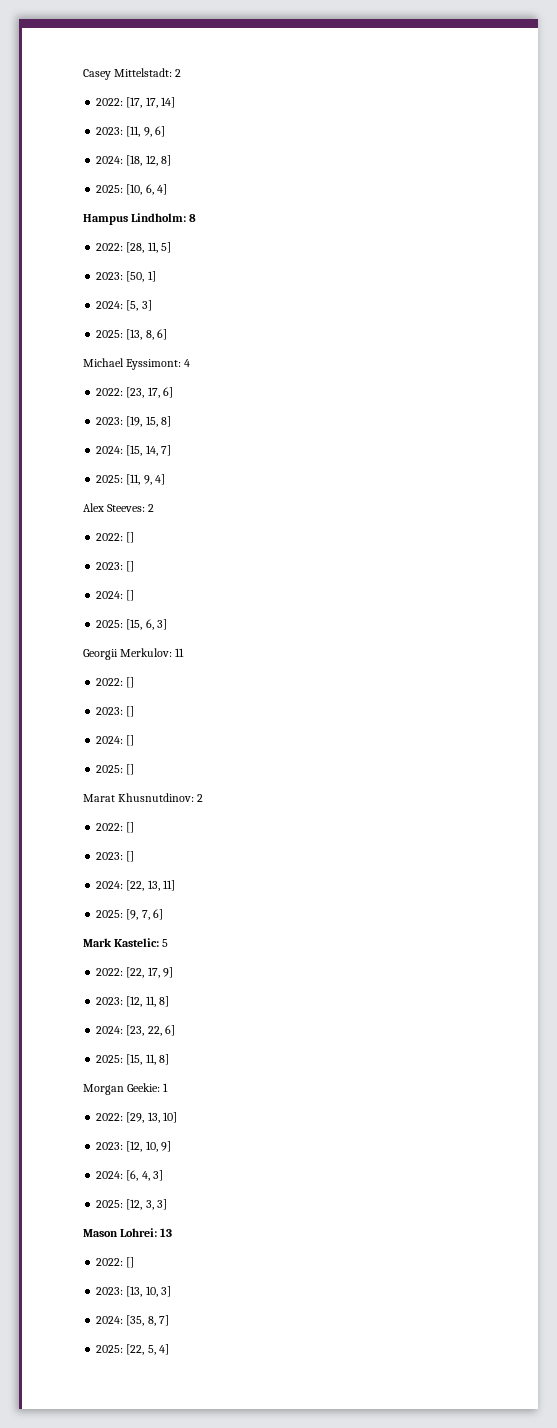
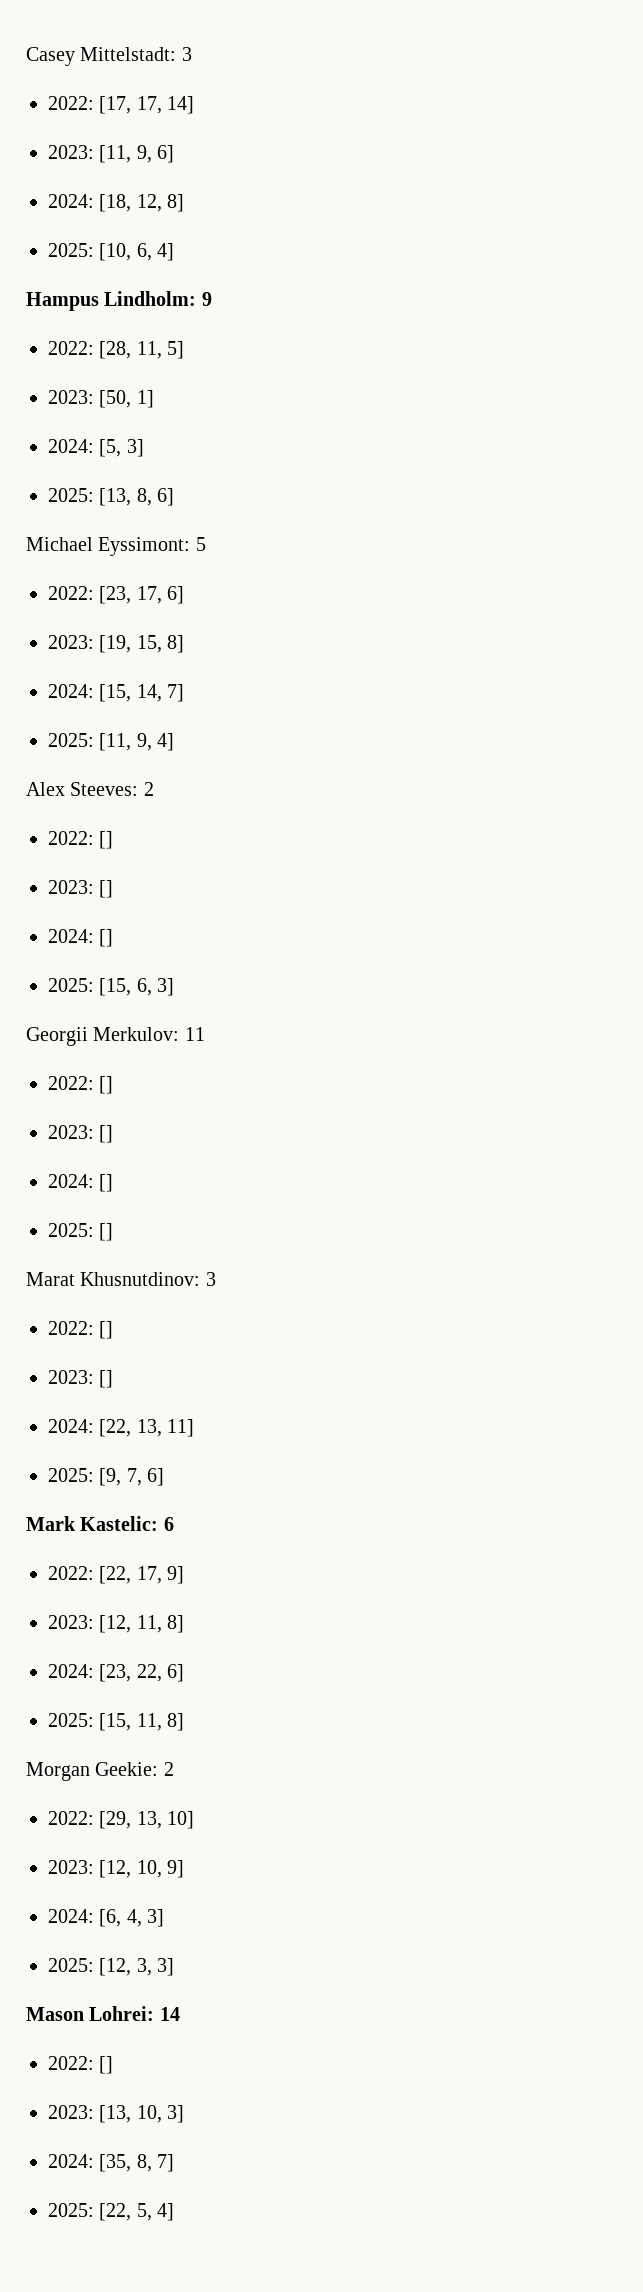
[175,69,182,77] 2 -> [181,47,192,61] 3
[189,214,197,222] 8 -> [201,292,212,306] 9
[184,359,191,367] 4 -> [195,537,206,551] 5
[197,794,204,802] 2 -> [205,1272,216,1286] 3
[162,939,169,947] 5 -> [163,1517,174,1531] 6
[163,1083,169,1092] 1 -> [163,1762,174,1776] 2
[160,1228,173,1237] 13 -> [159,2007,180,2021] 14

